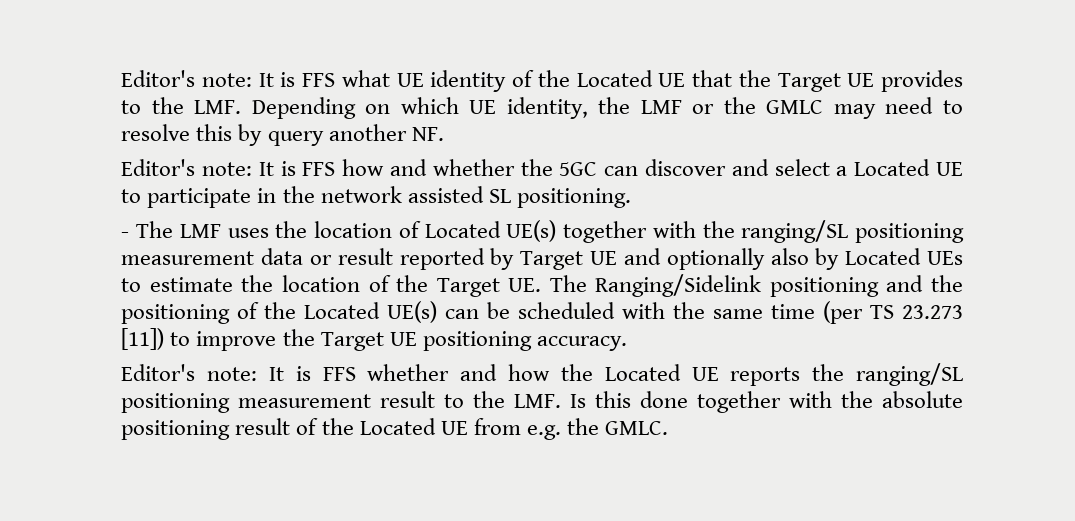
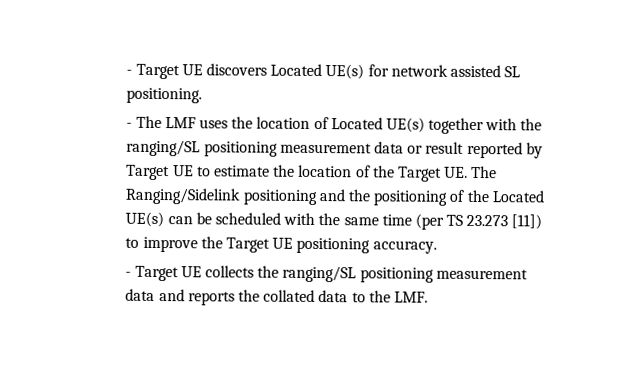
[121,70,963,92] [121,97,964,119] [121,124,444,146] [121,159,963,176] [121,186,315,208] Editor's note: It is FFS what UE identity of the Located UE that the Target UE provides to the LMF. Depending on which UE identity, the LMF or the GMLC may need to resolve this by query another NF. // Editor's note: It is FFS how and whether the 5GC can discover and select a Located UE to participate in the -> [126,63,389,80] - Target UE discovers Located UE(s) for
[623,248,964,270] and optionally also by Located UEs -> (194, 171) none
[121,363,964,386] [121,391,964,413] [121,418,668,440] Editor's note: It is FFS whether and how the Located UE reports the ranging/SL positioning measurement result to the LMF. Is this done together with the absolute positioning result of the Located UE from e.g. the GMLC. -> [125,265,528,283] [125,288,428,306] - Target UE collects the ranging/SL positioning measurement data and reports the collated data to the LMF.

